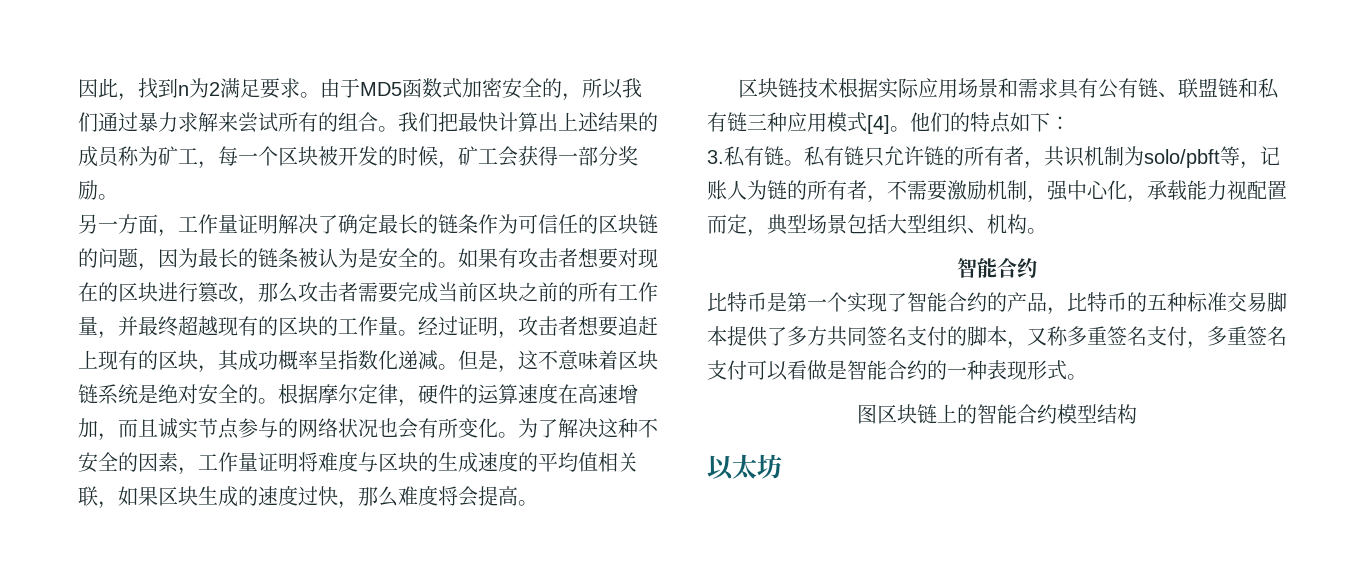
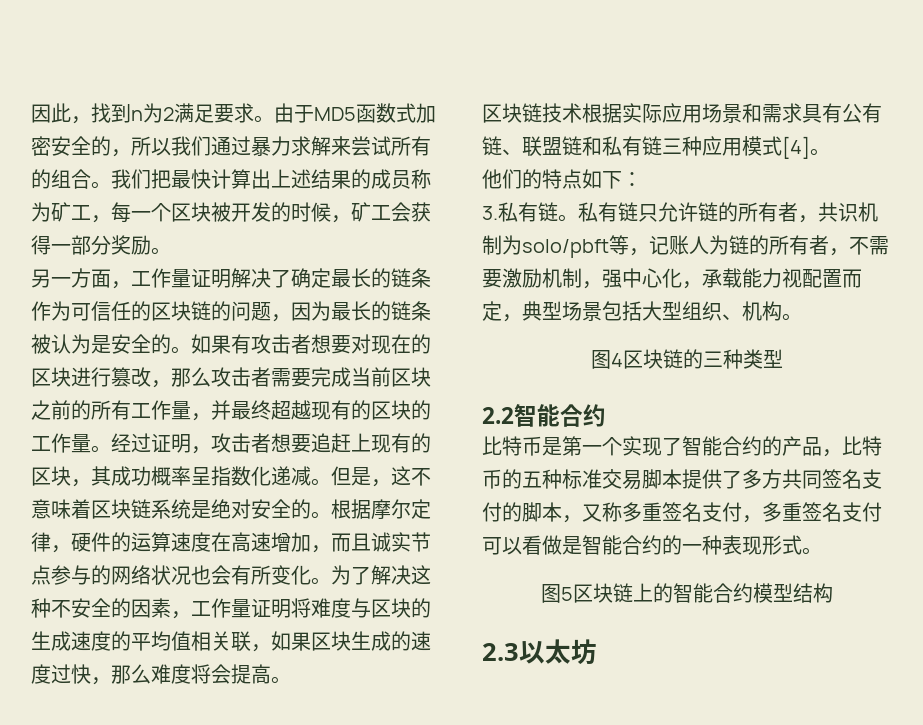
(910, 129) none -> (830, 152) //
(1047, 231) none -> [591,349,783,369] [482,407,514,424] 图4区块链的三种类型 // 2.2
(877, 414) none -> [561,587,573,601] 5
(1137, 414) none -> [482,643,519,661] 2.3

